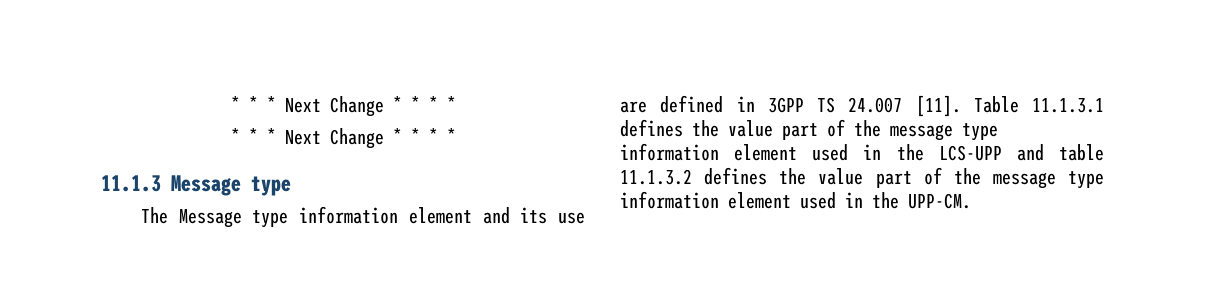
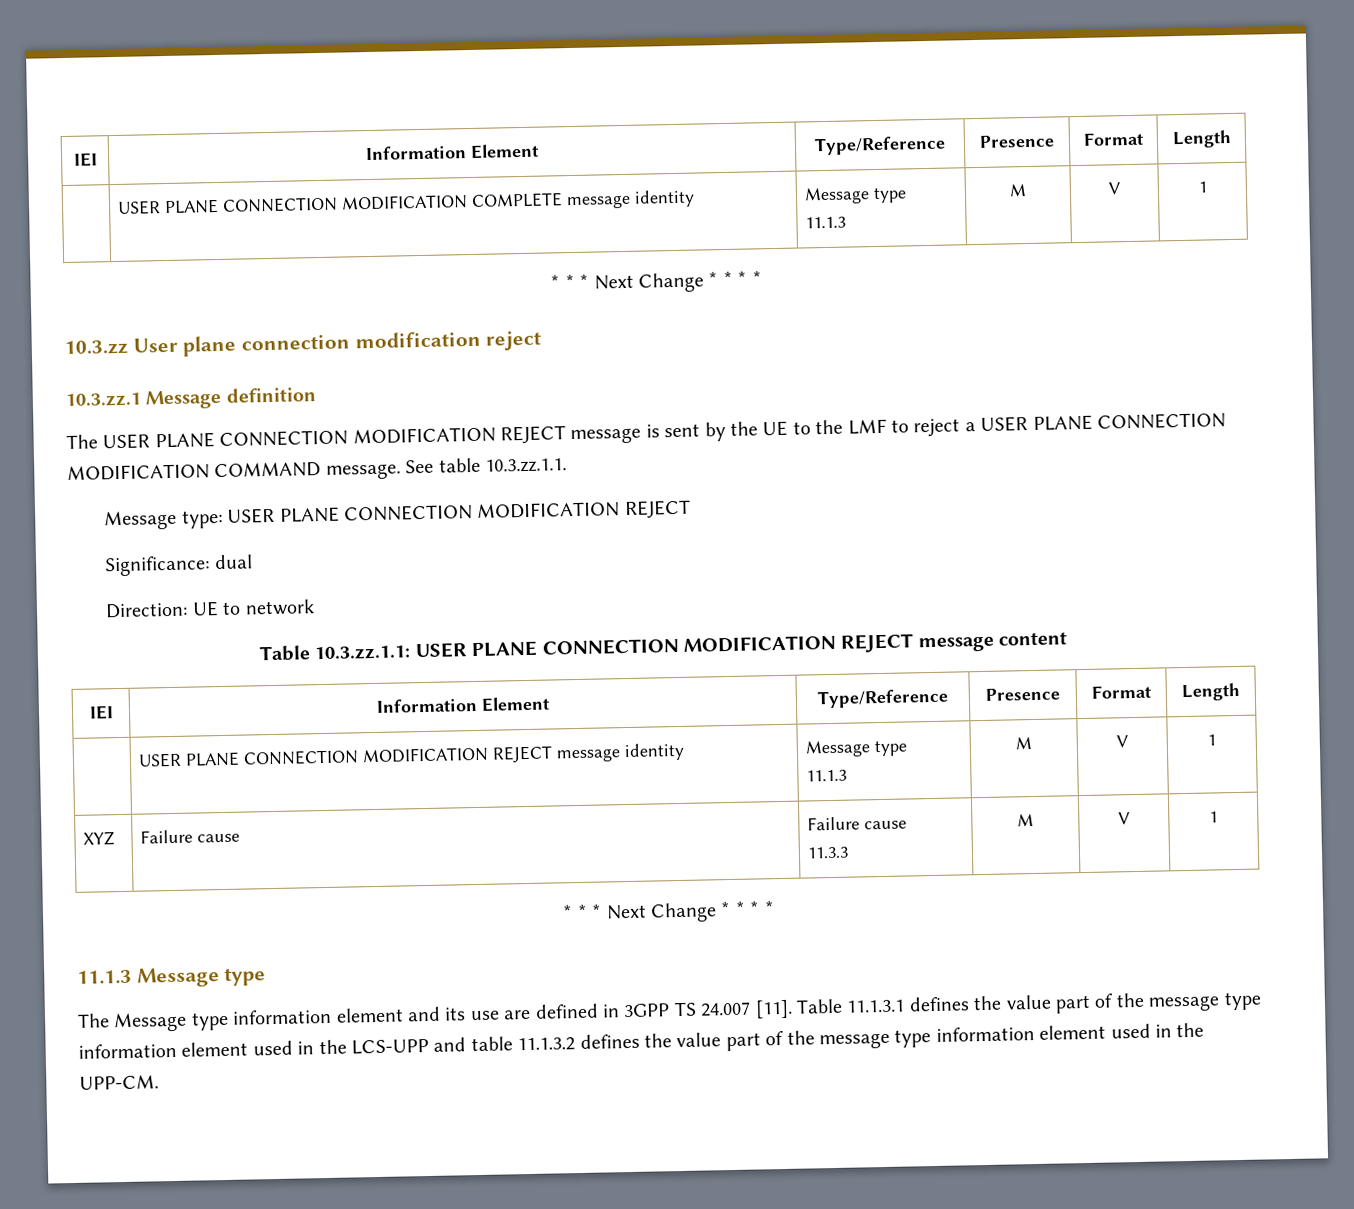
[230,96,456,117] * * * Next Change * * * * -> [72,152,98,167] [365,143,540,161] [814,135,946,156] [979,134,1055,148] [1083,131,1145,146] [1171,129,1232,149] [116,189,695,215] [803,187,907,205] [804,216,846,229] [1009,184,1027,197] [1108,182,1121,195] [1197,181,1207,193] [550,270,762,293] [64,330,543,357] [65,387,316,410] [66,412,1226,450] [67,457,567,481] [104,499,691,531] [104,554,253,577] [105,599,315,619] [258,632,1068,662] [88,705,114,720] [376,696,551,713] [817,688,949,709] [985,687,1060,701] [1091,684,1152,699] [1181,682,1240,702] [137,742,685,768] [804,740,908,758] [805,769,847,782] [1015,737,1032,750] [1116,735,1129,748] [1207,734,1216,746] [82,831,115,846] [139,829,240,844] [806,816,907,831] [806,846,849,859] [1017,814,1034,827] [1118,812,1131,825] [1209,811,1218,823] IEI | Information Element | Type/Reference | Presence | Format | Length // | USER PLANE CONNECTION MODIFICATION COMPLETE message identity | Message type // 11.1.3 | M | V | 1 // * * * Next Change * * * * // 10.3.zz User plane connection modification reject // 10.3.zz.1 Message definition // The USER PLANE CONNECTION MODIFICATION REJECT message is sent by the UE to the LMF to reject a USER PLANE CONNECTION MODIFICATION COMMAND message. See table 10.3.zz.1.1. // Message type: USER PLANE CONNECTION MODIFICATION REJECT // Significance: dual // Direction: UE to network // Table 10.3.zz.1.1: USER PLANE CONNECTION MODIFICATION REJECT message content // IEI | Information Element | Type/Reference | Presence | Format | Length // | USER PLANE CONNECTION MODIFICATION REJECT message identity | Message type // 11.1.3 | M | V | 1 // XYZ | Failure cause | Failure cause // 11.3.3 | M | V | 1

